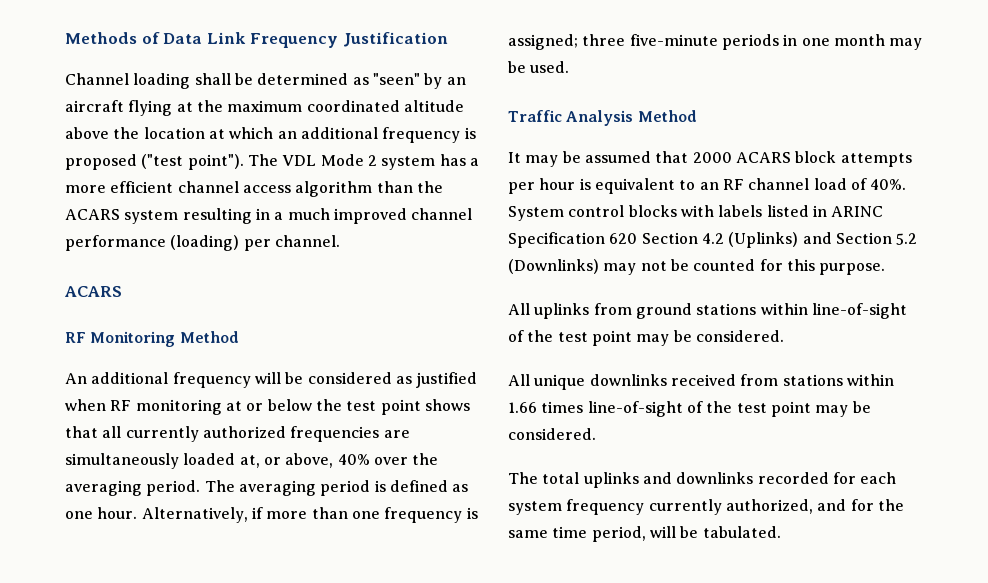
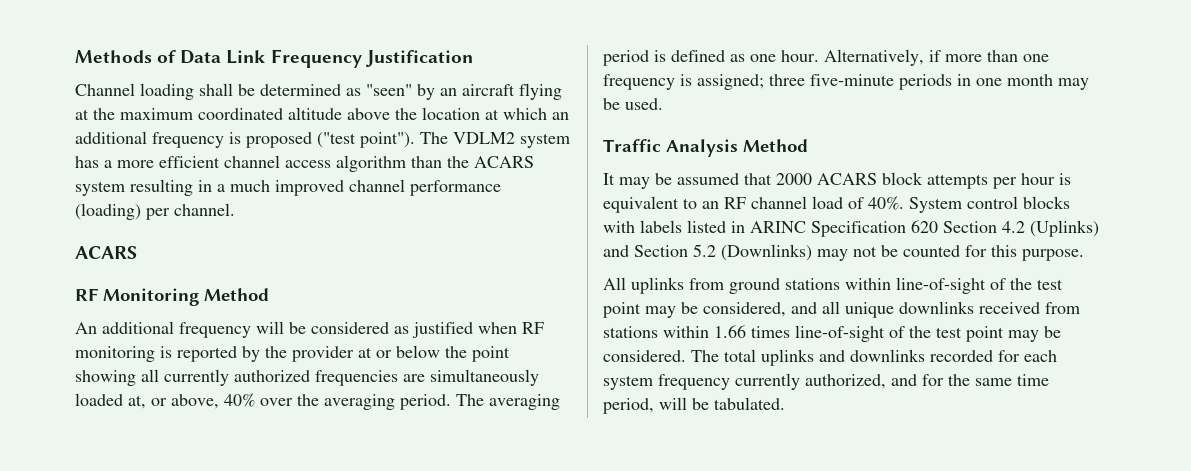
[282,154,377,166] VDL Mode 2 -> [453,132,515,144] VDLM2
[225,399,470,415] [65,426,98,438] at or below the test point shows that -> [160,345,510,362] [75,370,136,386] is reported by the provider at or below the point showing
[695,330,784,342] [508,374,530,386] considered. // All -> [703,301,840,317] considered, and all
(596, 434) // -> (686, 356) none

